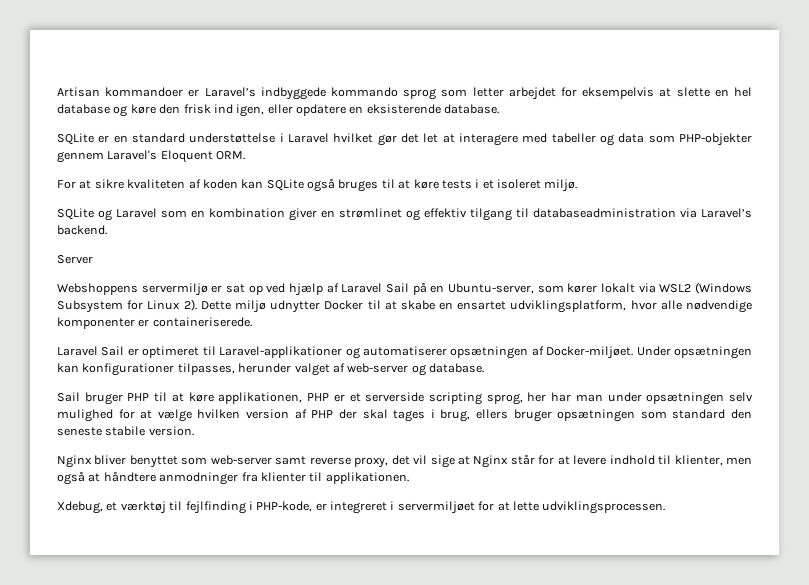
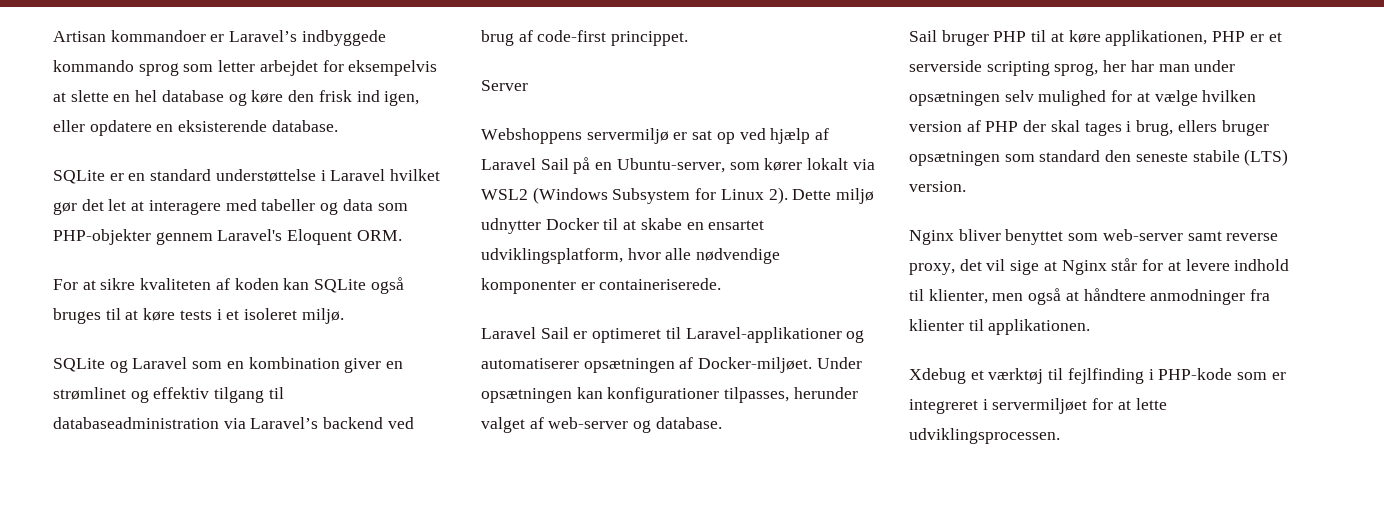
[57,225,107,235] backend. -> [323,417,414,429] [481,30,689,46] backend ved brug af code-first princippet.
(146, 431) none -> [1244,149,1289,166] (LTS)
[57,501,103,514] Xdebug, -> [909,368,966,384] Xdebug
[256,501,313,512] PHP-kode, -> [1158,368,1268,380] PHP-kode som

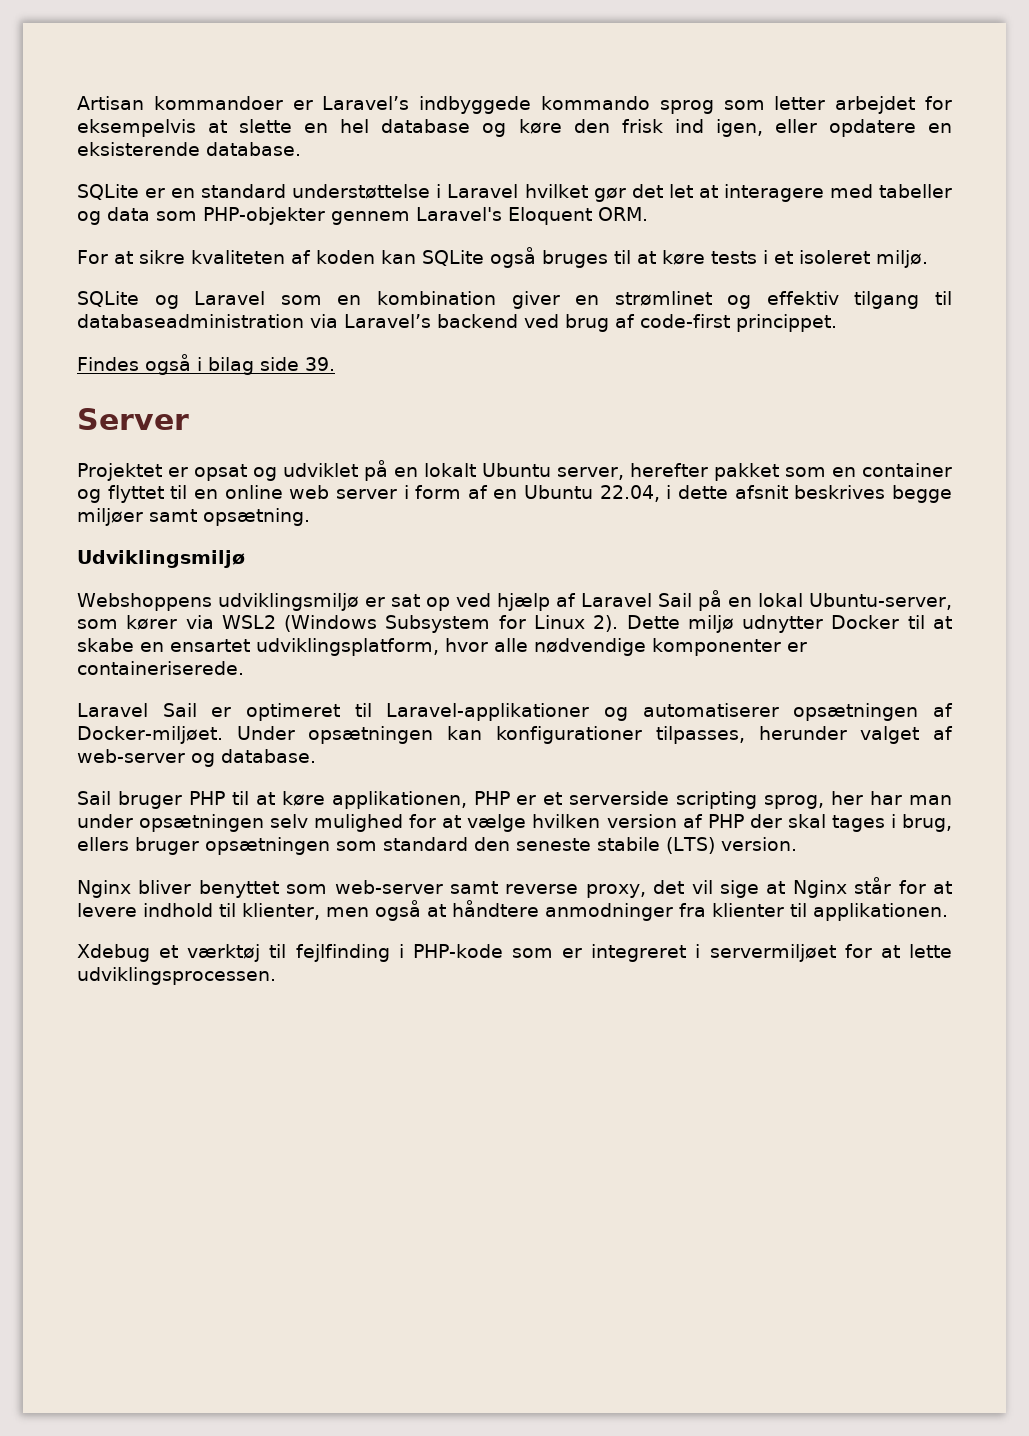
[481,80,528,91] Server -> [77,354,335,375] [77,408,189,430] [77,460,952,481] [77,485,952,503] [77,508,310,526] [77,550,245,568] Findes også i bilag side 39. // Server // Projektet er opsat og udviklet på en lokalt Ubuntu server, herefter pakket som en container og flyttet til en online web server i form af en Ubuntu 22.04, i dette afsnit beskrives begge miljøer samt opsætning. // Udviklingsmiljø
[586,128,669,144] servermiljø -> [217,593,359,611] udviklingsmiljø
(613, 166) none -> [757,593,803,607] lokal
[807,158,849,170] lokalt -> (178, 622) none

